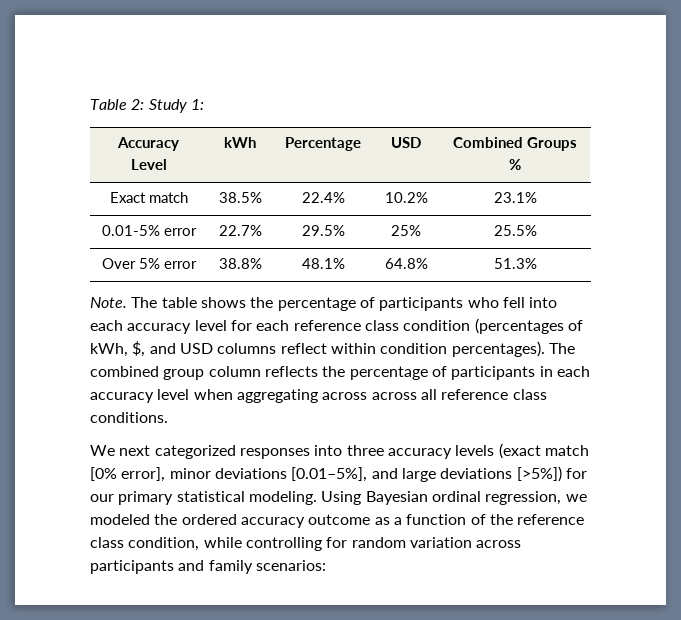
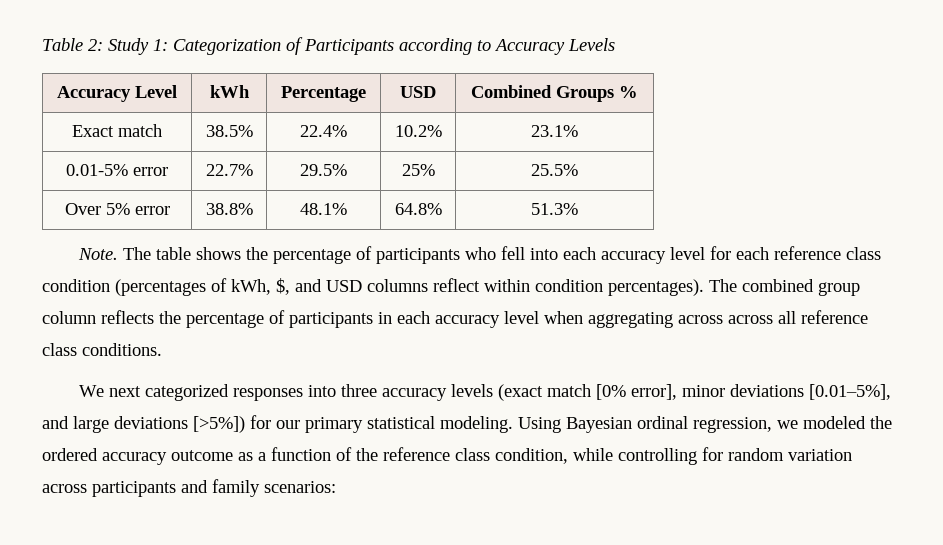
(204, 104) none -> [173,37,615,55] Categorization of Participants according to Accuracy Levels

